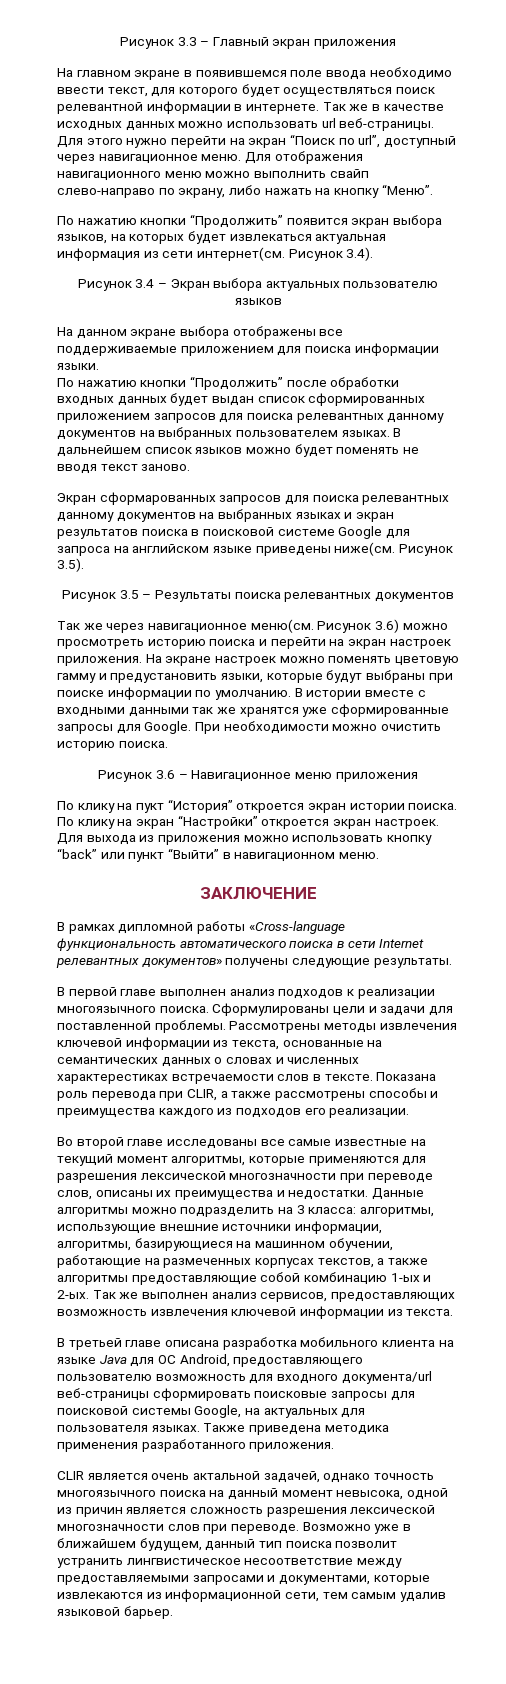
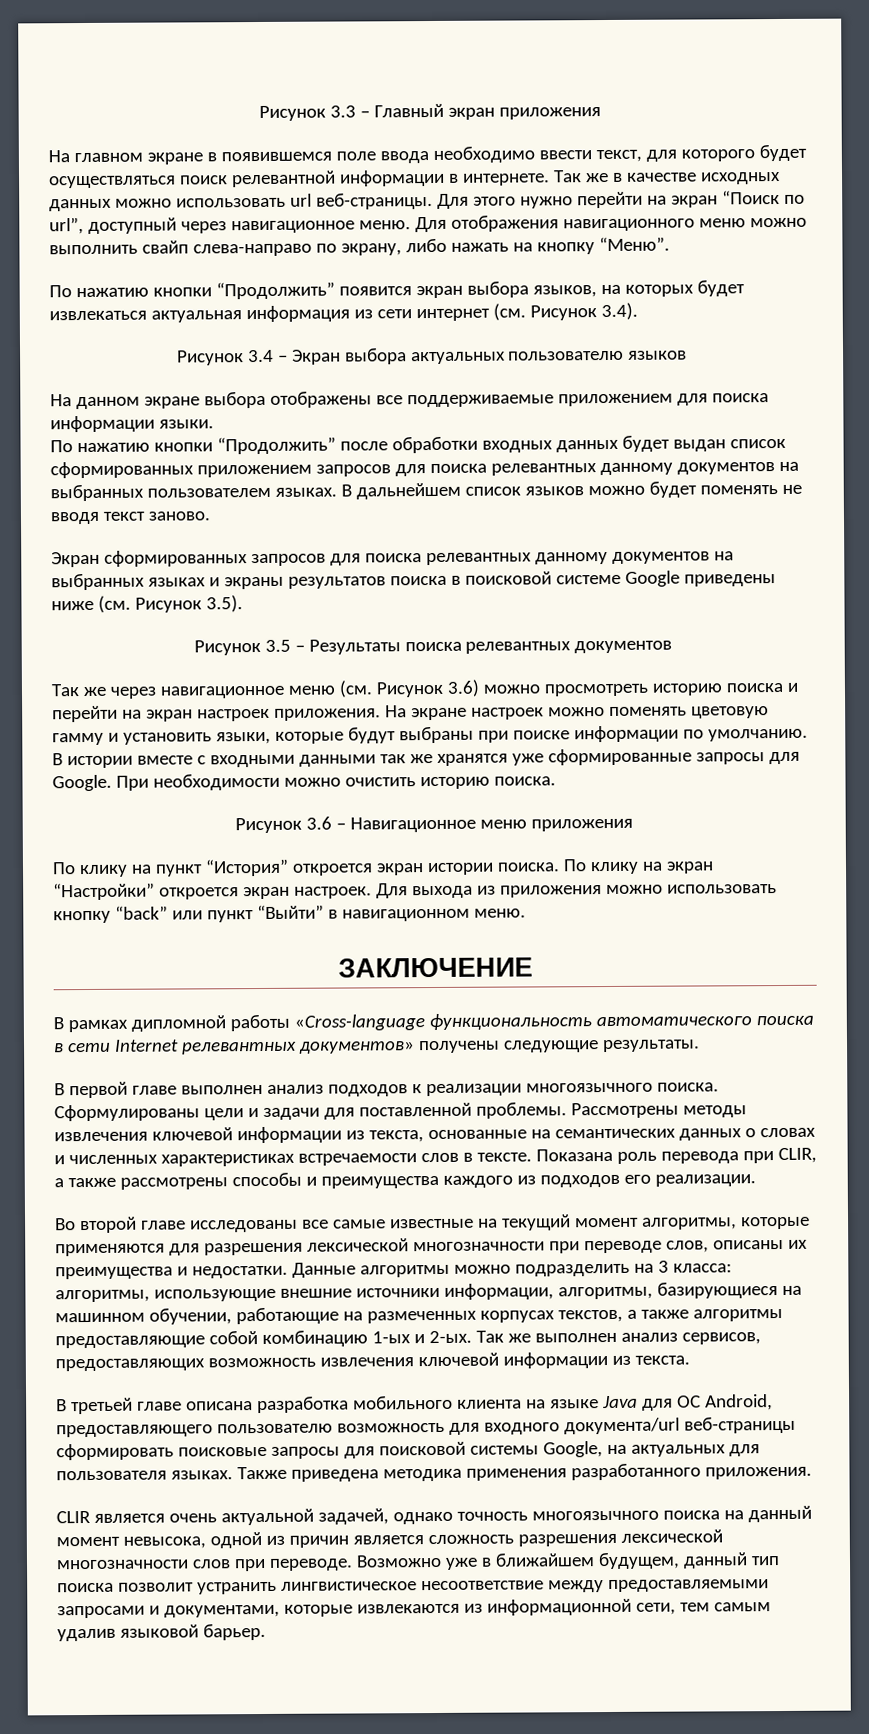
[57,188,155,198] слево-направо -> [192,243,312,257] слева-направо
[196,247,285,261] интернет(см. -> [415,303,526,322] интернет (см.
[99,492,216,505] сформарованных -> [103,550,248,567] сформированных
[355,512,394,522] экран -> [223,576,284,590] экраны
[385,529,410,539] [57,542,396,556] для запроса на английском языке приведены ниже(см. -> [683,574,776,587] [51,595,131,613] приведены ниже (см.
[250,619,314,633] меню(cм. -> [287,680,373,698] меню (cм.
[110,673,218,683] предустановить -> [122,732,212,745] установить
[135,803,164,813] пукт -> [154,864,203,877] пункт
[57,1074,168,1084] характерестиках -> [160,1153,295,1167] характеристиках
[192,1471,260,1480] актальной -> [220,1508,314,1526] актуальной

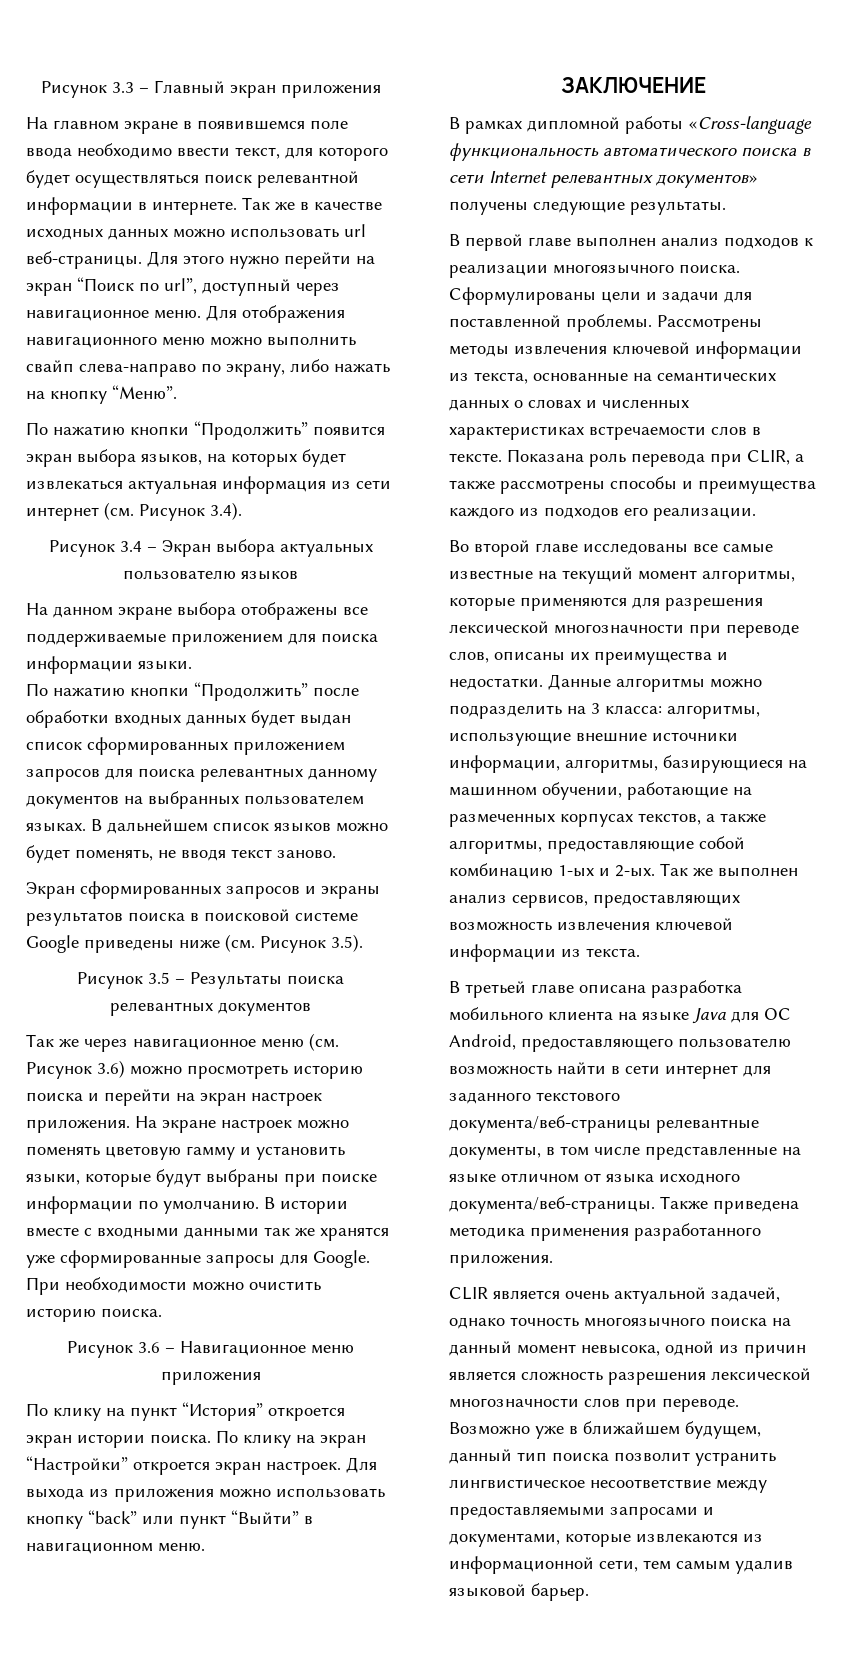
[699,485,778,495] поменять -> [75,849,153,861] поменять,
[329,551,734,566] [51,573,206,591] для поиска релевантных данному документов на выбранных языках -> (300, 892) none
[692,1309,783,1322] алгоритмы -> [449,840,542,854] алгоритмы,
[448,1416,796,1435] [56,1441,760,1461] [56,1470,233,1481] для входного документа/url веб-страницы сформировать поисковые запросы для поисковой системы Google, на актуальных для пользователя языках. -> [557,1062,771,1079] [449,1092,620,1104] [449,1115,759,1133] [449,1146,801,1160] [449,1173,740,1185] [449,1196,655,1214] найти в сети интернет для заданного текстового документа/веб-страницы релевантные документы, в том числе представленные на языке отличном от языка исходного документа/веб-страницы.

